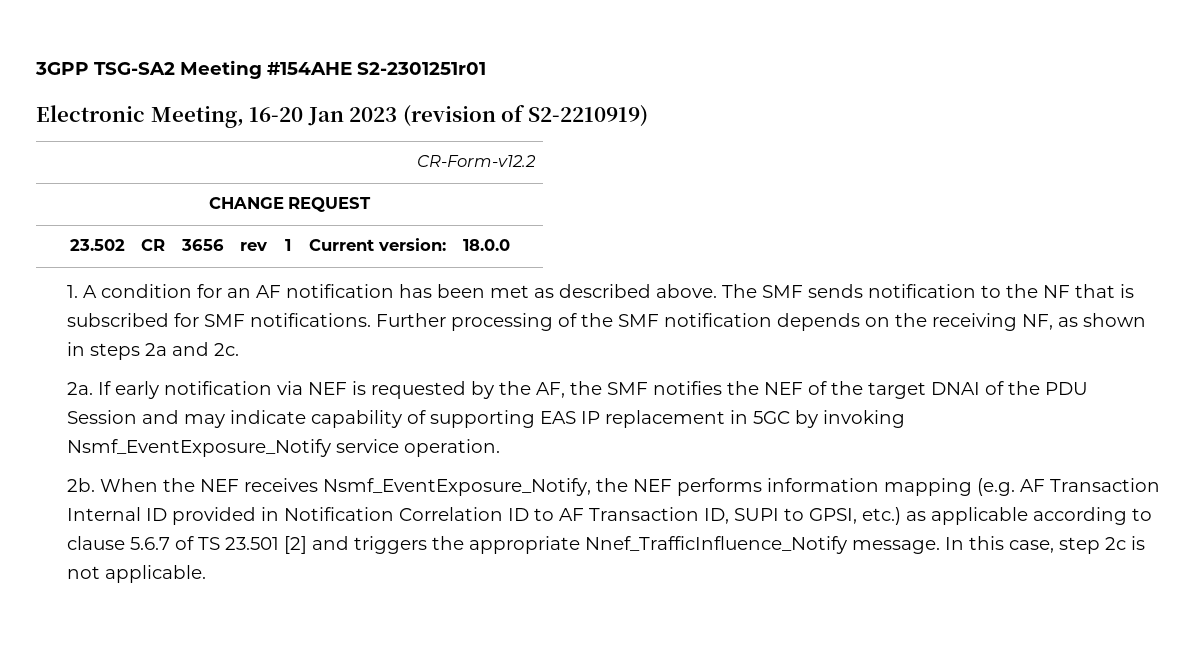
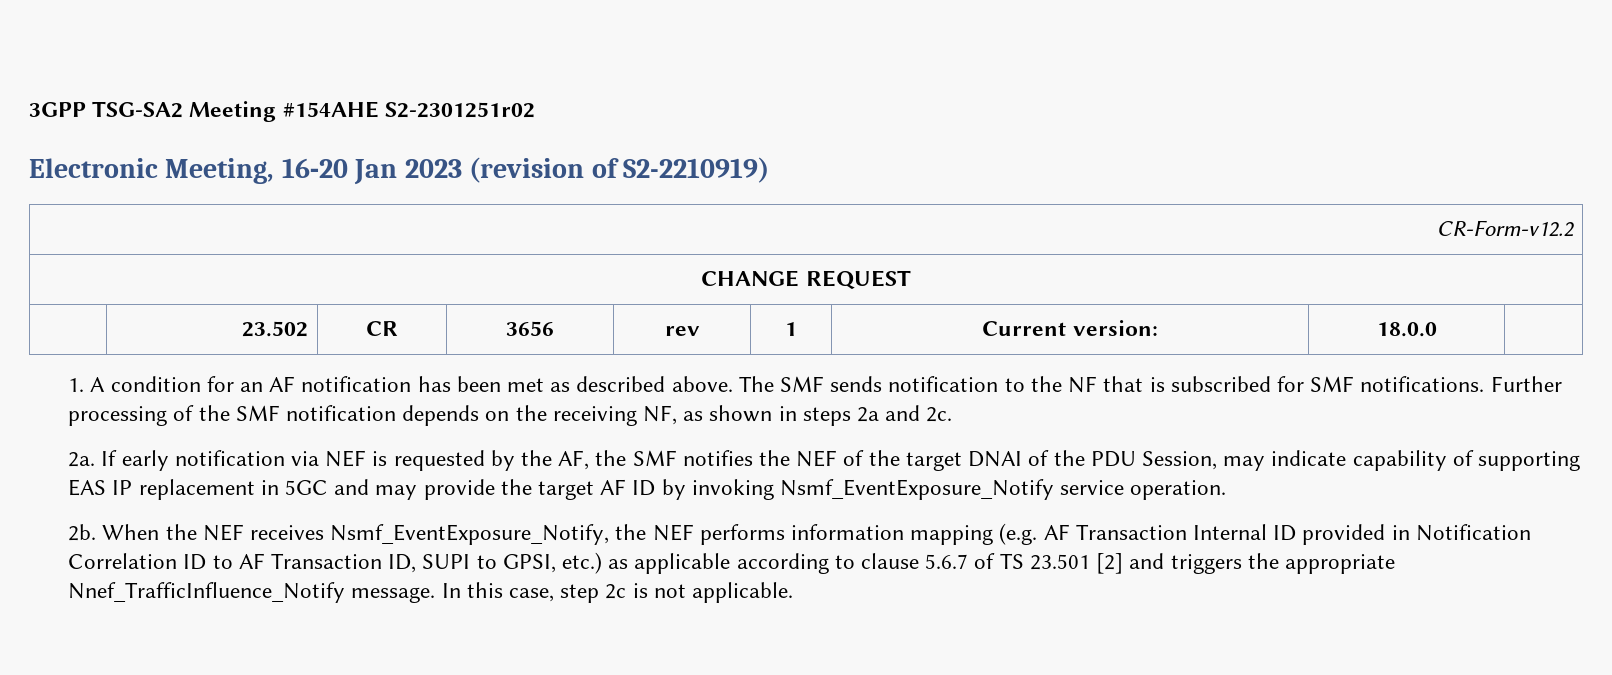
[357,62,486,75] S2-2301251r01 -> [384,102,535,118] S2-2301251r02
[66,410,179,424] Session and -> [1141,451,1217,470] Session,
(790, 417) none -> [334,479,656,500] and may provide the target AF ID

